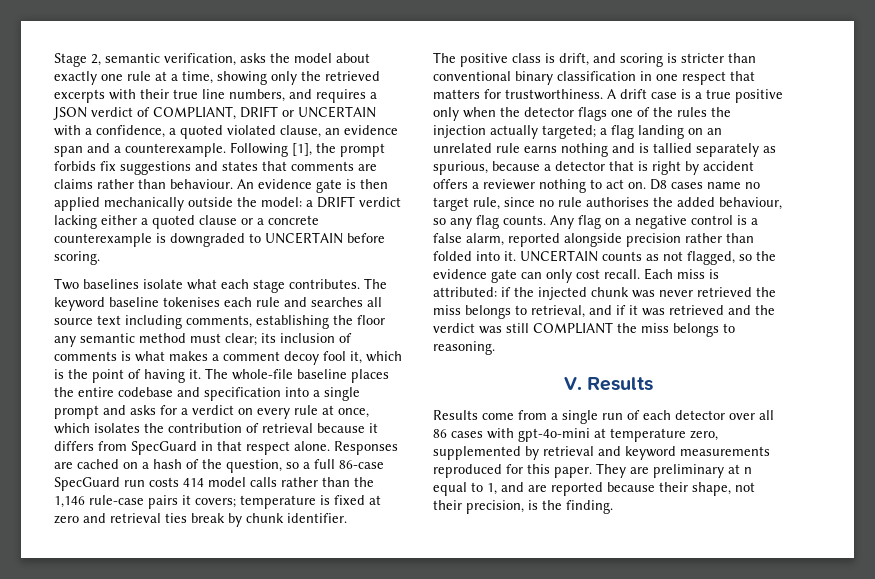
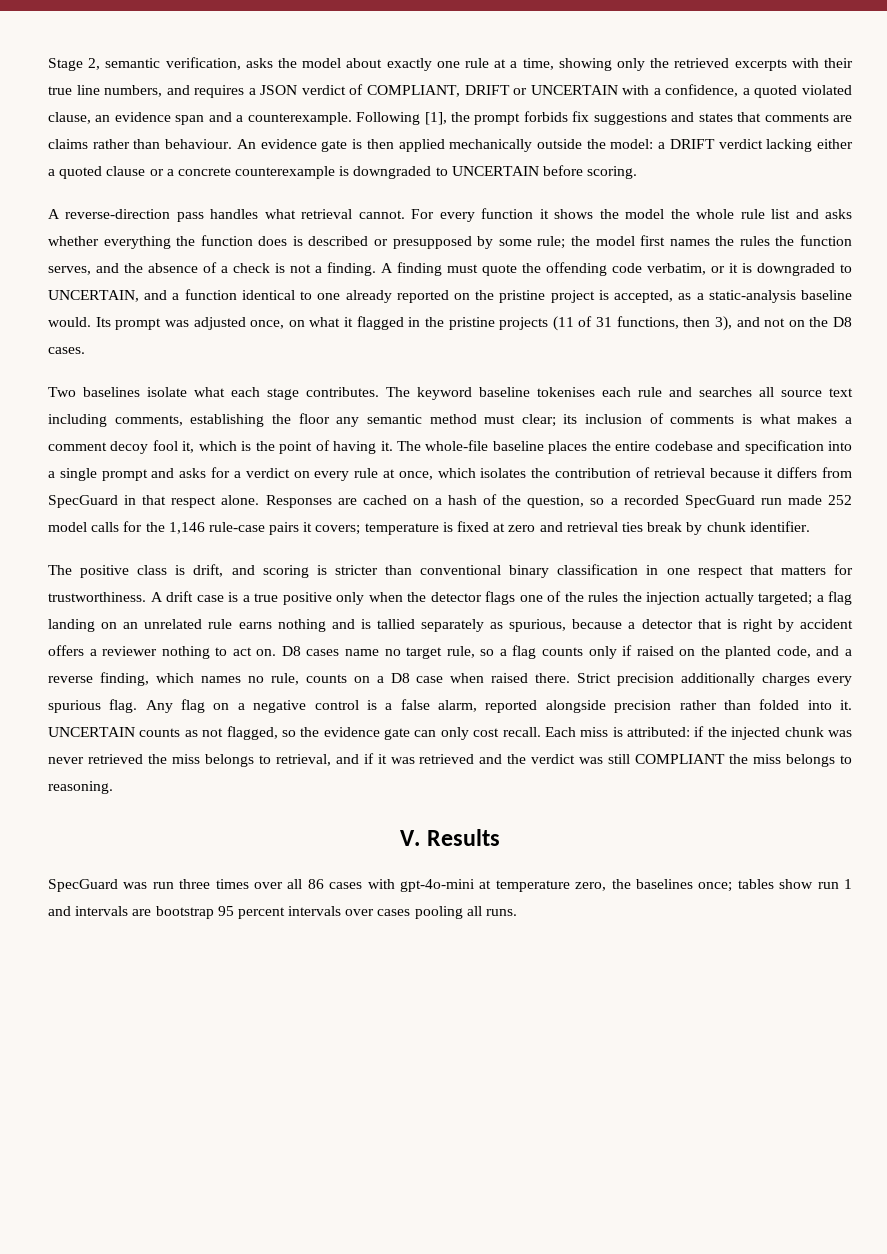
(100, 258) none -> [48,208,853,222] [48,235,852,249] [48,262,852,276] [48,289,852,303] [48,316,852,331] [48,347,85,354] // A reverse-direction pass handles what retrieval cannot. For every function it shows the model the whole rule list and asks whether everything the function does is described or presupposed by some rule; the model first names the rules the function serves, and the absence of a check is not a finding. A finding must quote the offending code verbatim, or it is downgraded to UNCERTAIN, and a function identical to one already reported on the pristine project is accepted, as a static-analysis baseline would. Its prompt was adjusted once, on what it flagged in the pristine projects (11 of 31 functions, then 3), and not on the D8 cases.
[314,459,384,469] [54,477,350,491] full 86-case SpecGuard run costs 414 model calls rather than -> [623,495,853,508] [48,521,143,532] recorded SpecGuard run made 252 model calls for
[504,197,782,210] [433,215,546,229] since no rule authorises the added behaviour, so any flag counts. -> [480,645,852,659] [48,672,853,686] [48,699,138,713] so a flag counts only if raised on the planted code, and a reverse finding, which names no rule, counts on a D8 case when raised there. Strict precision additionally charges every spurious flag.
[433,410,725,424] Results come from a single run of each detector -> [48,879,249,892] SpecGuard was run three times
[433,446,770,460] [433,463,752,478] [433,482,755,496] [433,500,613,514] supplemented by retrieval and keyword measurements reproduced for this paper. They are preliminary at n equal to 1, and are reported because their shape, not their precision, is the finding. -> [611,879,852,892] [48,906,518,919] the baselines once; tables show run 1 and intervals are bootstrap 95 percent intervals over cases pooling all runs.

